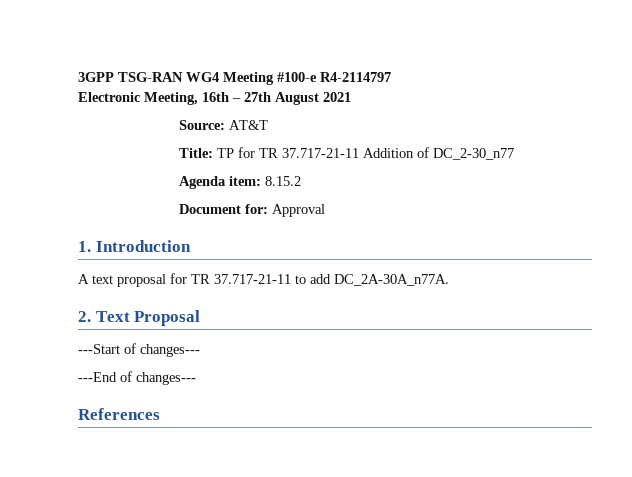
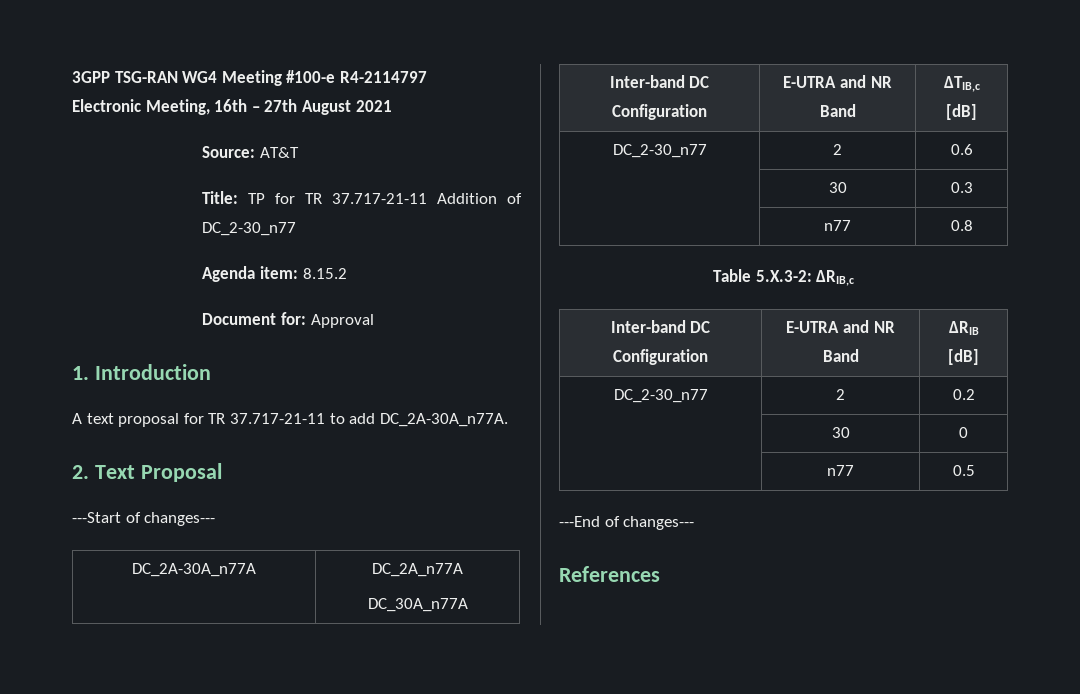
(200, 350) none -> [132,563,256,577] [372,563,463,577] [367,598,468,612] [609,75,710,88] [612,104,707,120] [783,75,892,88] [819,104,856,117] [943,76,980,92] [946,104,977,120] [612,144,707,158] [833,144,842,155] [950,144,973,155] [828,182,847,193] [950,182,973,193] [824,220,851,231] [950,220,973,231] [712,269,855,286] [610,320,711,333] [613,349,708,365] [786,320,895,333] [822,349,859,362] [948,321,979,335] [948,349,979,365] [613,389,708,403] [836,389,845,400] [952,389,975,400] [831,427,850,438] [959,427,968,438] [827,465,854,476] [952,465,975,476] // DC_2A-30A_n77A | DC_2A_n77A // DC_30A_n77A // Inter-band DC Configuration | E-UTRA and NR Band | ΔTIB,c [dB] // DC_2-30_n77 | 2 | 0.6 // | 30 | 0.3 // | n77 | 0.8 // Table 5.X.3-2: ΔRIB,c // Inter-band DC Configuration | E-UTRA and NR Band | ΔRIB [dB] // DC_2-30_n77 | 2 | 0.2 // | 30 | 0 // | n77 | 0.5

